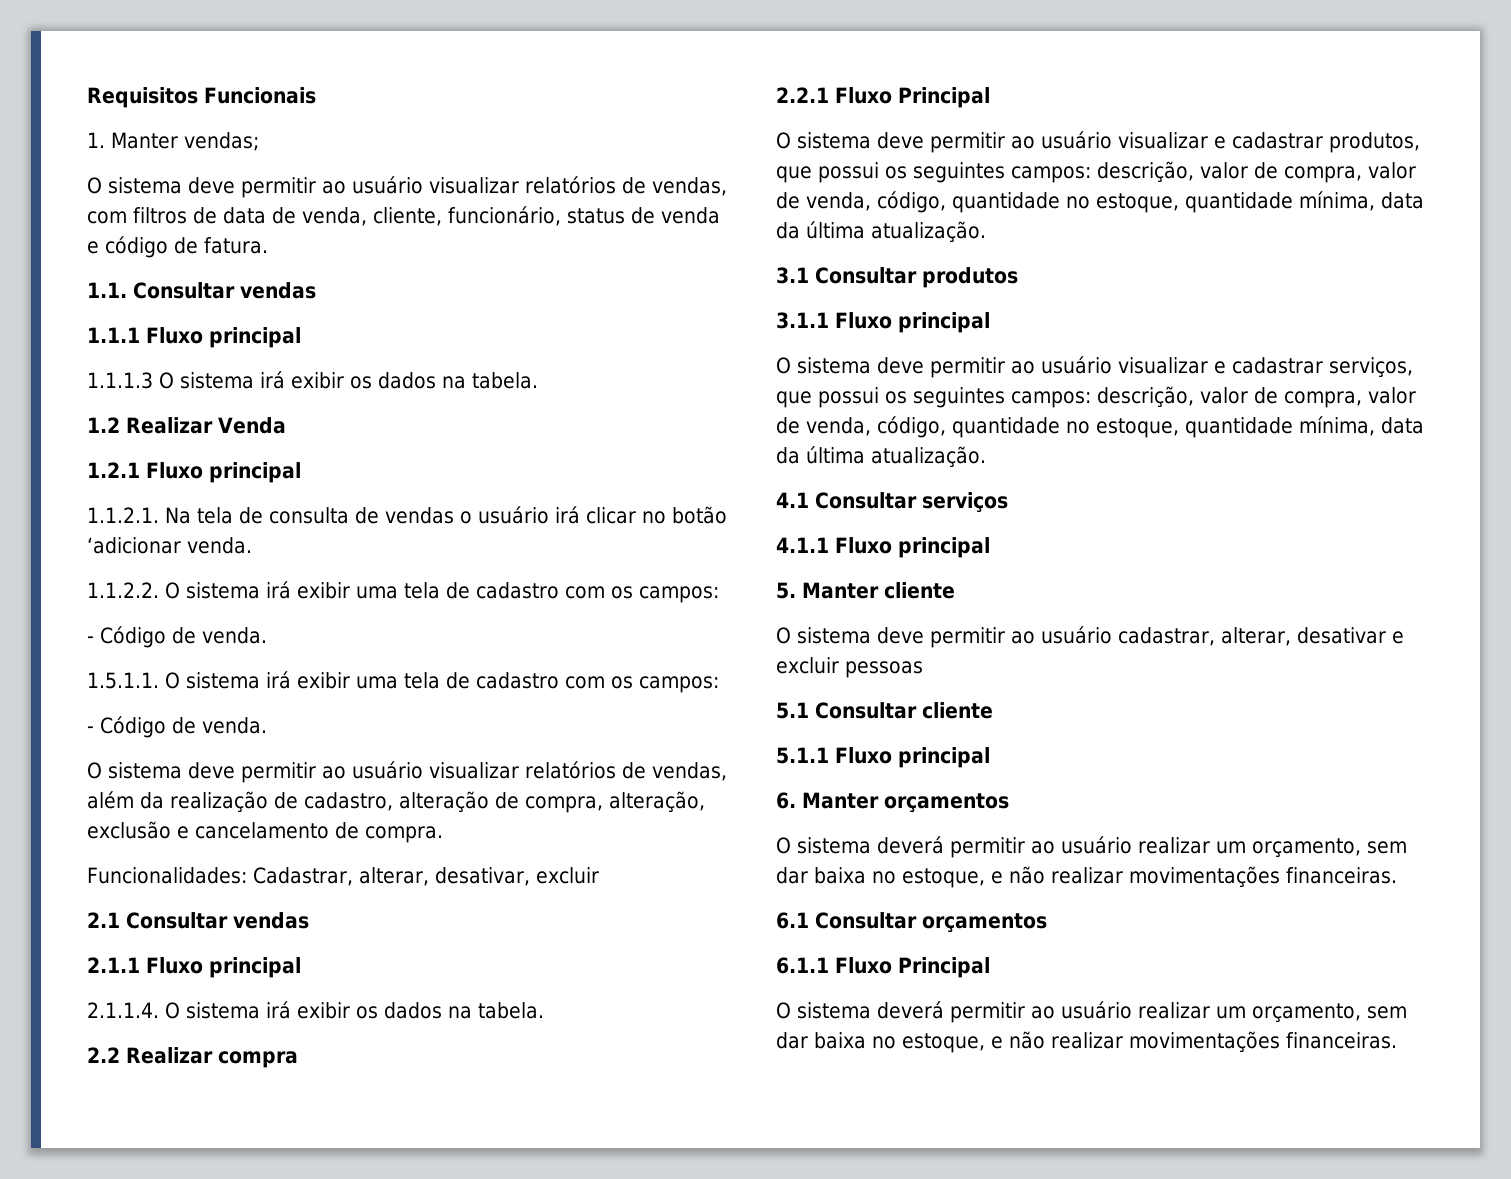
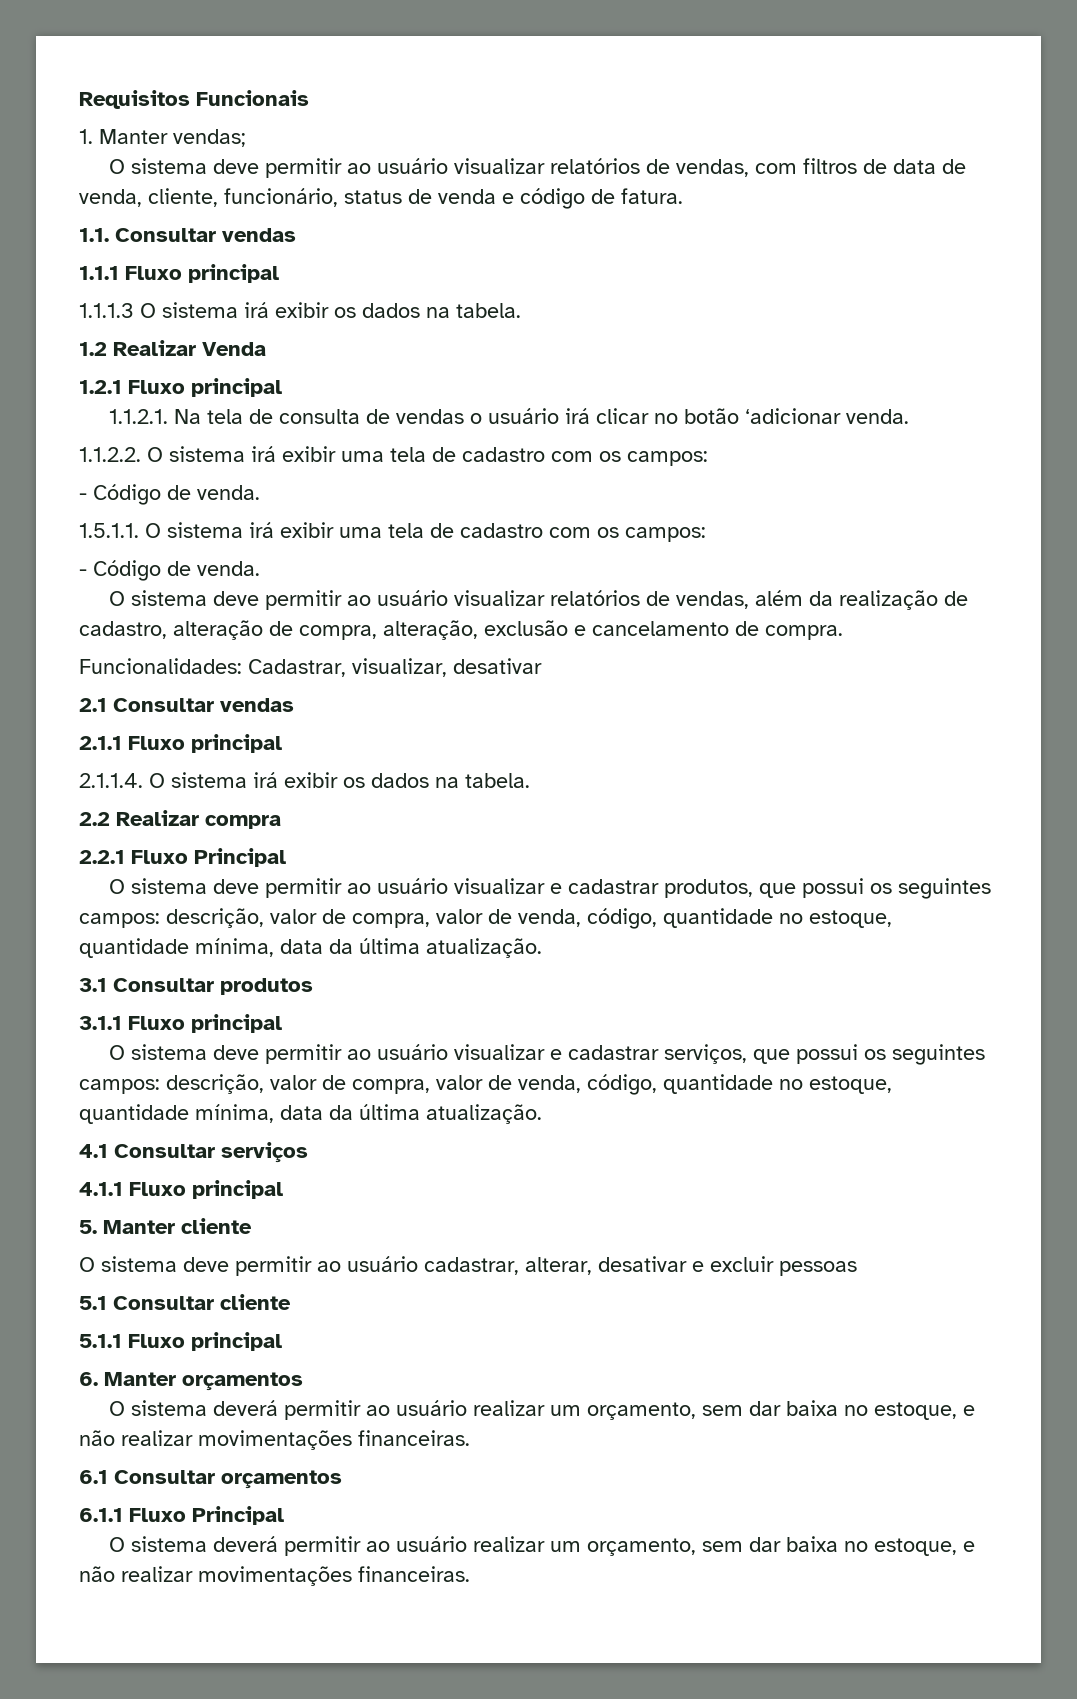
[358,867,599,886] alterar, desativar, excluir -> [352,658,542,677] visualizar, desativar

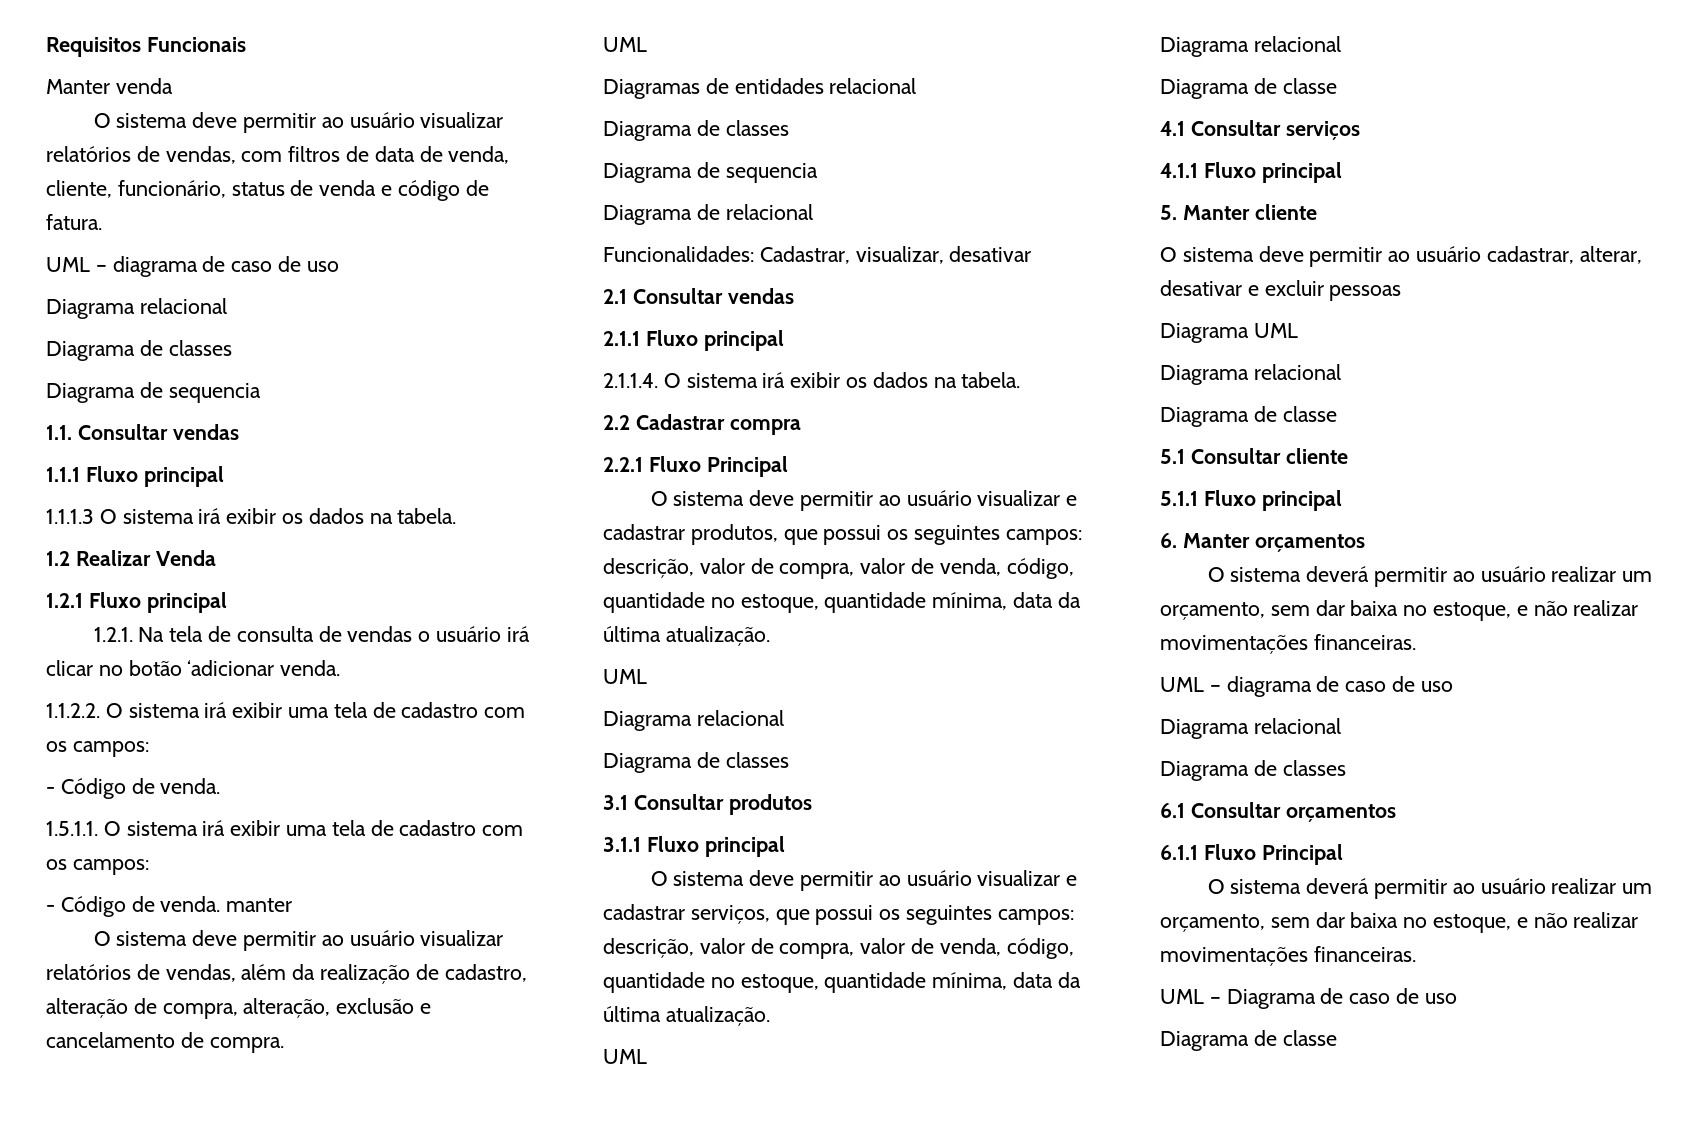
[79,129,246,147] 1. Manter vendas; -> [46,78,173,94] Manter venda
(683, 196) none -> [46,256,339,277] [46,298,227,319] [46,340,232,361] [46,382,261,403] // UML – diagrama de caso de uso // Diagrama relacional // Diagrama de classes // Diagrama de sequencia
[108,409,168,424] 1.1.2.1. -> [93,627,133,642] 1.2.1.
(260, 568) none -> [226,898,293,912] manter
(843, 632) none -> [603,37,647,52] [603,78,917,99] [603,120,789,141] [603,162,818,183] [603,204,813,225] // UML // Diagramas de entidades relacional // Diagrama de classes // Diagrama de sequencia // Diagrama de relacional
[116,810,199,826] Realizar -> [635,414,725,430] Cadastrar
(542, 948) none -> [603,669,647,684] [603,710,784,731] [603,752,789,773] // UML // Diagrama relacional // Diagrama de classes
(542, 1114) none -> [603,1049,647,1064] [1160,36,1341,57] [1160,78,1337,99] // UML // Diagrama relacional // Diagrama de classe
(857, 1268) none -> [1160,323,1298,343] [1160,364,1341,385] [1160,406,1337,427] // Diagrama UML // Diagrama relacional // Diagrama de classe
(470, 1438) none -> [1160,676,1453,697] [1160,718,1341,739] [1160,760,1346,781] // UML – diagrama de caso de uso // Diagrama relacional // Diagrama de classes
(470, 1574) none -> [1160,988,1457,1009] [1160,1030,1337,1051] // UML – Diagrama de caso de uso // Diagrama de classe

